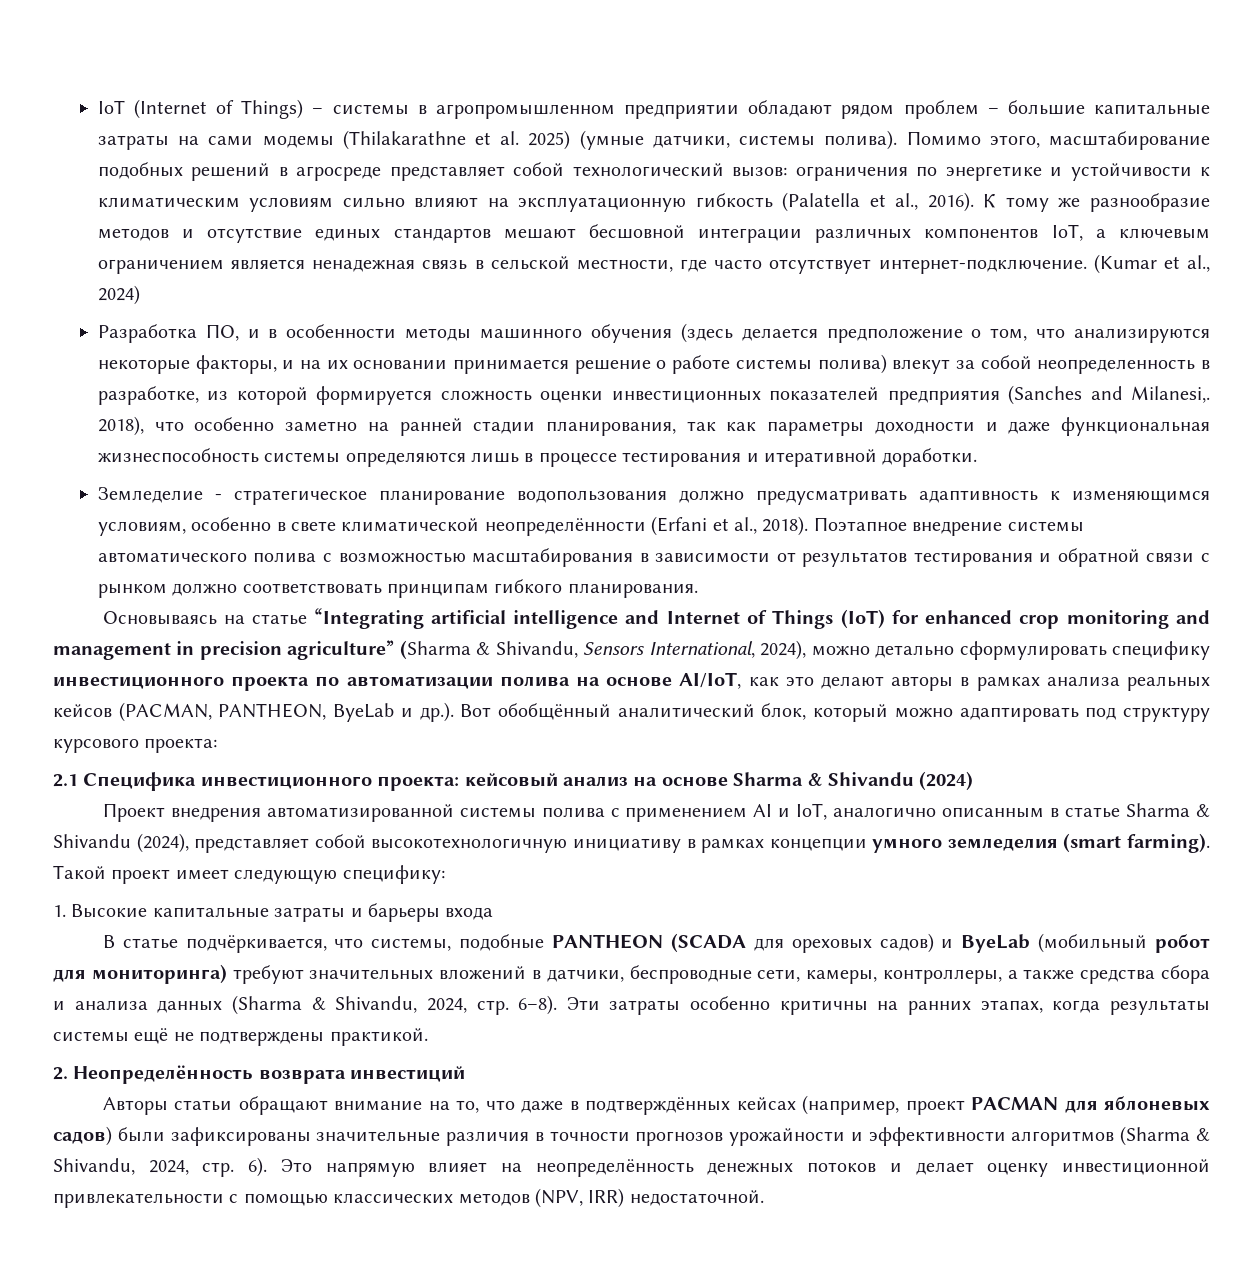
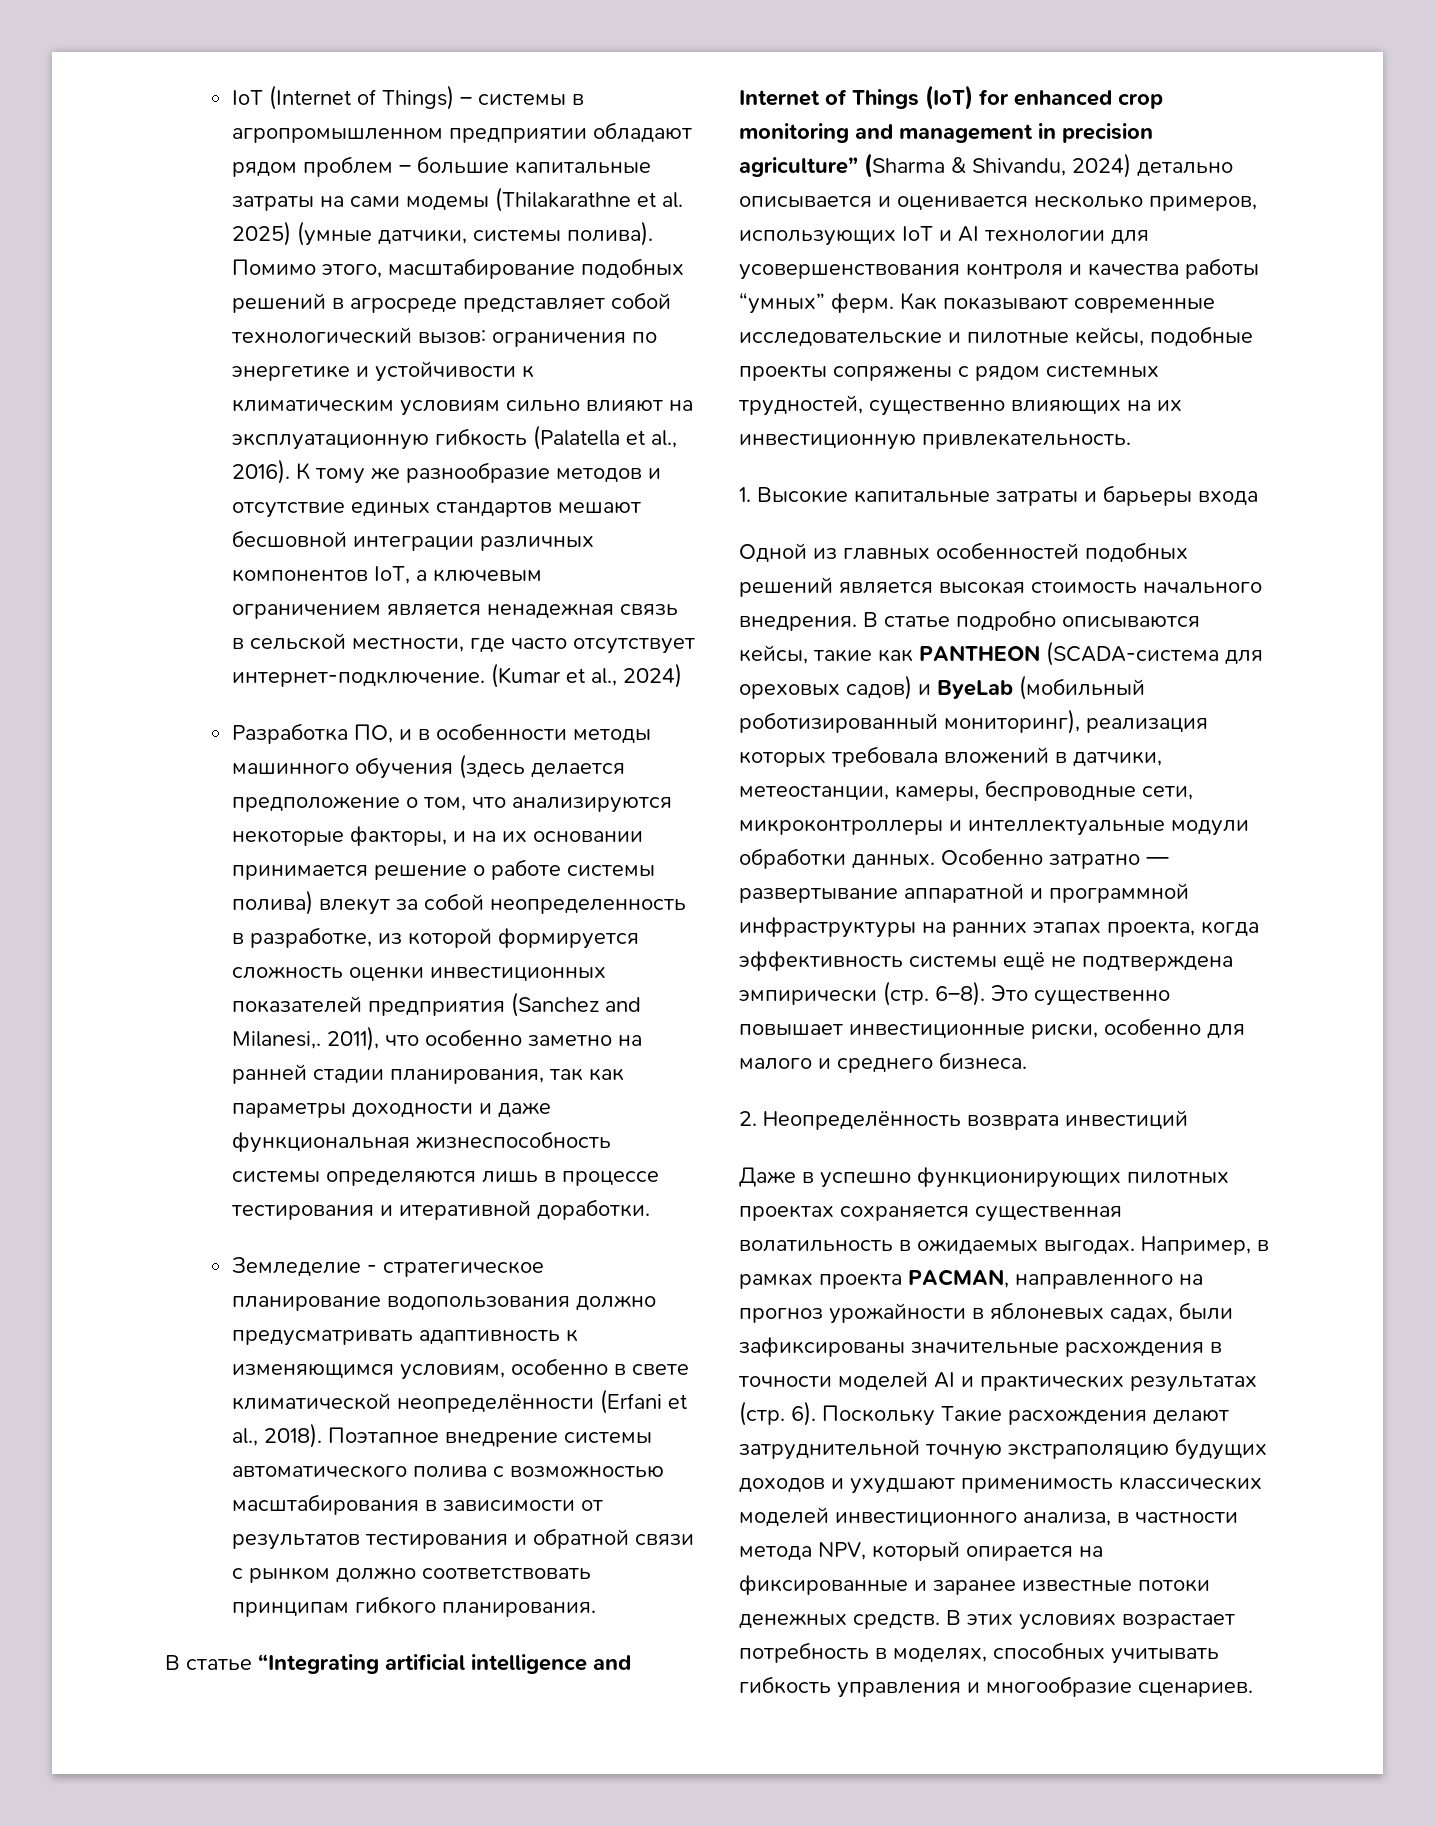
[1008,385,1083,405] (Sanches -> [511,992,600,1017] (Sanchez
[97,416,144,436] 2018), -> [327,1026,380,1051] 2011),
[102,611,246,625] Основываясь на -> [165,1655,180,1670] В
[583,640,1210,660] [53,672,1211,691] [53,702,1210,722] [53,738,218,753] [53,771,974,791] [102,803,1210,822] [53,833,1211,853] [53,865,445,884] Sensors International, 2024), можно детально сформулировать специфику инвестиционного проекта по автоматизации полива на основе AI/IoT, как это делают авторы в рамках анализа реальных кейсов (PACMAN, PANTHEON, ByeLab и др.). Вот обобщённый аналитический блок, который можно адаптировать под структуру курсового проекта: // 2.1 Специфика инвестиционного проекта: кейсовый анализ на основе Sharma & Shivandu (2024) // Проект внедрения автоматизированной системы полива с применением AI и IoT, аналогично описанным в статье Sharma & Shivandu (2024), представляет собой высокотехнологичную инициативу в рамках концепции умного земледелия (smart farming). Такой проект имеет следующую специфику: -> [1072,153,1233,178] [739,195,1257,211] [739,226,1149,246] [739,258,1259,280] [739,292,1215,314] [739,326,1253,347] [739,365,1159,381] [738,395,1182,416] [739,433,1131,450] 2024) детально описывается и оценивается несколько примеров, использующих IoT и AI технологии для усовершенствования контроля и качества работы “умных” ферм. Как показывают современные исследовательские и пилотные кейсы, подобные проекты сопряжены с рядом системных трудностей, существенно влияющих на их инвестиционную привлекательность.
[102,933,746,953] В статье подчёркивается, что системы, подобные PANTHEON (SCADA -> [739,542,1188,563] [739,577,1262,597] [739,610,1200,631] [739,641,1219,666] Одной из главных особенностей подобных решений является высокая стоимость начального внедрения. В статье подробно описываются кейсы, такие как PANTHEON (SCADA-система
[1155,934,1210,953] [53,964,1210,984] [53,995,1210,1015] [53,1028,428,1046] [53,1065,466,1084] [102,1095,1210,1115] [53,1126,112,1146] робот для мониторинга) требуют значительных вложений в датчики, беспроводные сети, камеры, контроллеры, а также средства сбора и анализа данных (Sharma & Shivandu, 2024, стр. 6–8). Эти затраты особенно критичны на ранних этапах, когда результаты системы ещё не подтверждены практикой. // 2. Неопределённость возврата инвестиций // Авторы статьи обращают внимание на то, что даже в подтверждённых кейсах (например, проект PACMAN для яблоневых садов) -> [739,709,1208,734] [739,746,1162,767] [739,780,1193,801] [739,819,1249,836] [739,848,1169,869] [739,883,1189,903] [739,917,1259,938] [739,951,1233,971] [739,981,1170,1006] [739,1018,1245,1039] [739,1052,1027,1073] [739,1110,1188,1130] [739,1167,1229,1188] [739,1205,1122,1222] [739,1236,1269,1255] [739,1269,1203,1289] [739,1302,1173,1324] роботизированный мониторинг), реализация которых требовала вложений в датчики, метеостанции, камеры, беспроводные сети, микроконтроллеры и интеллектуальные модули обработки данных. Особенно затратно — развертывание аппаратной и программной инфраструктуры на ранних этапах проекта, когда эффективность системы ещё не подтверждена эмпирически (стр. 6–8). Это существенно повышает инвестиционные риски, особенно для малого и среднего бизнеса. // 2. Неопределённость возврата инвестиций // Даже в успешно функционирующих пилотных проектах сохраняется существенная волатильность в ожидаемых выгодах. Например, в рамках проекта PACMAN, направленного на прогноз урожайности в яблоневых садах,
[446,1131,530,1146] различия -> [1065,1341,1204,1357] расхождения
[635,1126,1210,1146] [53,1157,1210,1177] [53,1188,764,1208] прогнозов урожайности и эффективности алгоритмов (Sharma & Shivandu, 2024, стр. 6). Это напрямую влияет на неопределённость денежных потоков и делает оценку инвестиционной привлекательности с помощью классических методов (NPV, IRR) недостаточной. -> [838,1371,1257,1392] [739,1401,1229,1426] [739,1438,1267,1460] [739,1477,1262,1494] [739,1507,1238,1527] [739,1541,1103,1561] [739,1575,1210,1595] [739,1610,1235,1630] [739,1642,1219,1664] [739,1676,1253,1698] моделей AI и практических результатах (стр. 6). Поскольку Такие расхождения делают затруднительной точную экстраполяцию будущих доходов и ухудшают применимость классических моделей инвестиционного анализа, в частности метода NPV, который опирается на фиксированные и заранее известные потоки денежных средств. В этих условиях возрастает потребность в моделях, способных учитывать гибкость управления и многообразие сценариев.

